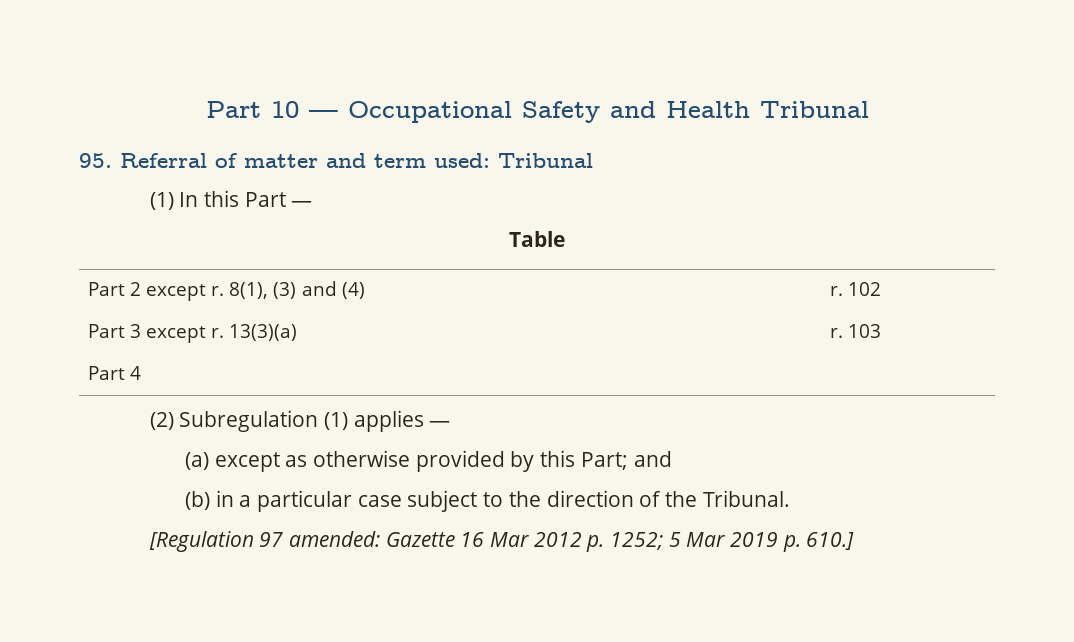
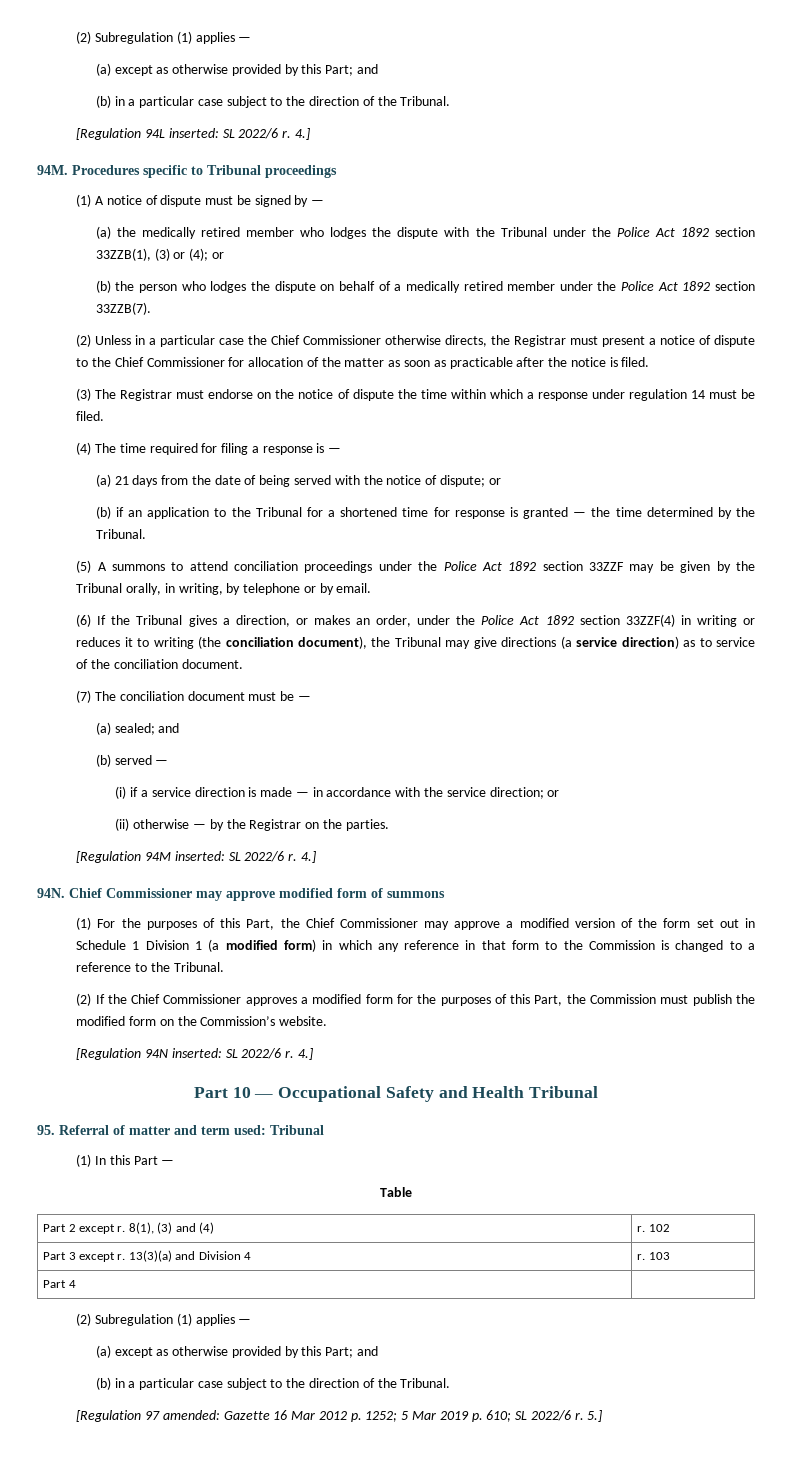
(205, 109) none -> [76,31,252,44] [95,63,379,76] [95,95,451,108] [76,128,310,140] [37,165,337,178] [76,194,325,207] [95,226,756,239] [95,248,224,261] [95,280,755,293] [95,302,151,315] [76,334,756,347] [76,357,650,369] [76,388,756,401] [76,411,105,421] [76,442,342,455] [95,474,501,487] [95,506,755,519] [95,529,146,539] [76,560,755,573] [76,583,372,595] [76,614,755,627] [76,636,755,649] [76,659,243,669] [76,690,311,703] [95,722,180,735] [95,754,169,767] [115,786,560,799] [115,818,389,831] [76,851,316,863] [37,888,445,901] [76,917,755,930] [76,939,756,952] [76,962,224,972] [76,993,755,1006] [76,1016,328,1026] [76,1048,313,1060] (2) Subregulation (1) applies — // (a) except as otherwise provided by this Part; and // (b) in a particular case subject to the direction of the Tribunal. // [Regulation 94L inserted: SL 2022/6 r. 4.] // 94M. Procedures specific to Tribunal proceedings // (1) A notice of dispute must be signed by — // (a) the medically retired member who lodges the dispute with the Tribunal under the Police Act 1892 section 33ZZB(1), (3) or (4); or // (b) the person who lodges the dispute on behalf of a medically retired member under the Police Act 1892 section 33ZZB(7). // (2) Unless in a particular case the Chief Commissioner otherwise directs, the Registrar must present a notice of dispute to the Chief Commissioner for allocation of the matter as soon as practicable after the notice is filed. // (3) The Registrar must endorse on the notice of dispute the time within which a response under regulation 14 must be filed. // (4) The time required for filing a response is — // (a) 21 days from the date of being served with the notice of dispute; or // (b) if an application to the Tribunal for a shortened time for response is granted — the time determined by the Tribunal. // (5) A summons to attend conciliation proceedings under the Police Act 1892 section 33ZZF may be given by the Tribunal orally, in writing, by telephone or by email. // (6) If the Tribunal gives a direction, or makes an order, under the Police Act 1892 section 33ZZF(4) in writing or reduces it to writing (the conciliation document), the Tribunal may give directions (a service direction) as to service of the conciliation document. // (7) The conciliation document must be — // (a) sealed; and // (b) served — // (i) if a service direction is made — in accordance with the service direction; or // (ii) otherwise — by the Registrar on the parties. // [Regulation 94M inserted: SL 2022/6 r. 4.] // 94N. Chief Commissioner may approve modified form of summons // (1) For the purposes of this Part, the Chief Commissioner may approve a modified version of the form set out in Schedule 1 Division 1 (a modified form) in which any reference in that form to the Commission is changed to a reference to the Tribunal. // (2) If the Chief Commissioner approves a modified form for the purposes of this Part, the Commission must publish the modified form on the Commission’s website. // [Regulation 94N inserted: SL 2022/6 r. 4.] //
(298, 332) none -> [175,1251,251,1260] and Division 4
[806,532,855,550] 610.] -> [486,1410,603,1422] 610; SL 2022/6 r. 5.]

